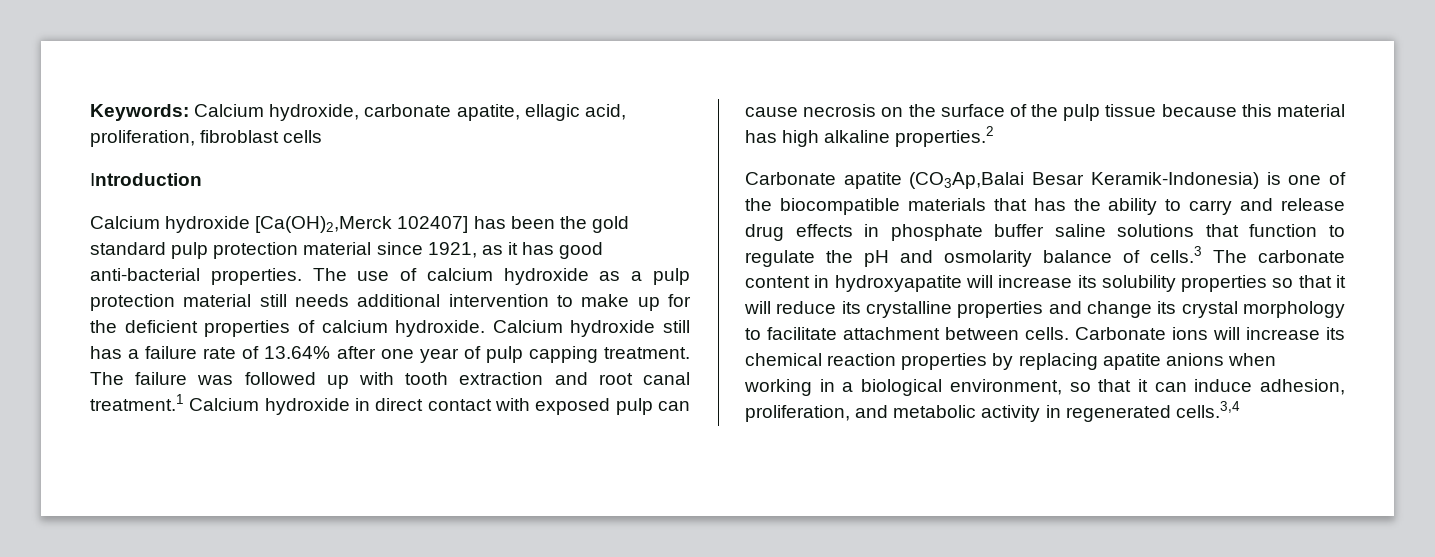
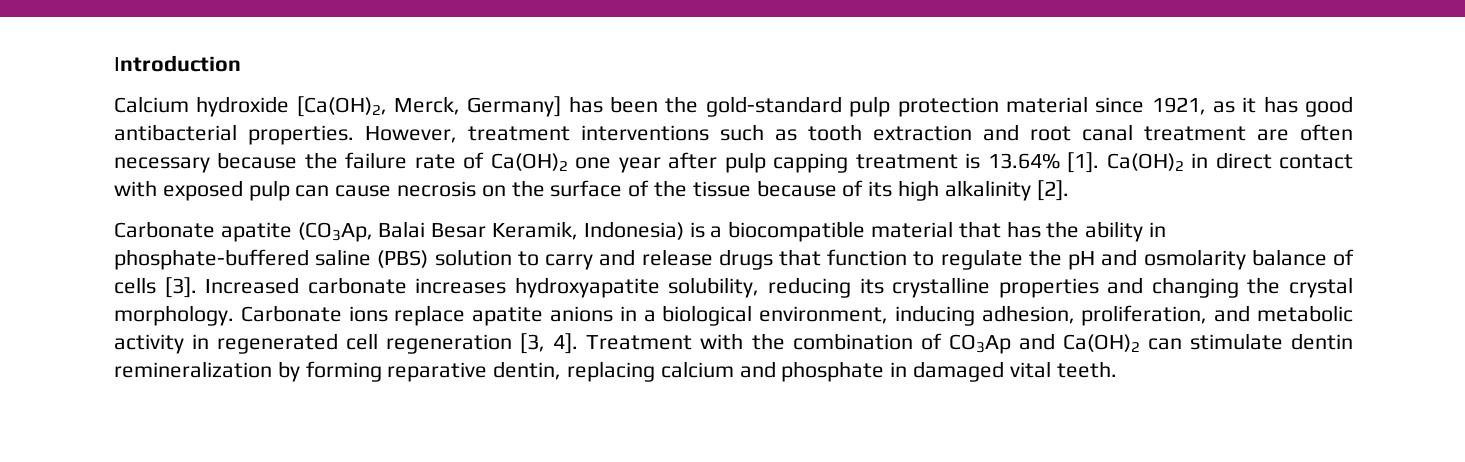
[90,104,626,121] [90,130,323,147] Keywords: Calcium hydroxide, carbonate apatite, ellagic acid, proliferation, fibroblast cells // -> (114, 63) none
[255,216,469,233] [Ca(OH)2,Merck 102407] -> [296,96,562,117] [Ca(OH)2, Merck, Germany]
[591,216,629,233] [90,242,166,255] gold standard -> [705,96,842,117] gold-standard
[90,268,690,285] [90,294,691,311] [90,320,690,337] [90,346,690,363] [90,372,395,389] anti-bacterial properties. The use of calcium hydroxide as a pulp protection material still needs additional intervention to make up for the deficient properties of calcium hydroxide. Calcium hydroxide still has a failure rate of 13.64% after one year of pulp capping treatment. The failure was followed up with -> [114,124,797,145] antibacterial properties. However, treatment interventions such as
[90,394,350,415] treatment.1 Calcium hydroxide -> [1144,124,1353,141] [114,152,1184,173] treatment are often necessary because the failure rate of Ca(OH)2 one year after pulp capping treatment is 13.64% [1]. Ca(OH)2
[1063,104,1101,121] pulp -> (688, 188) none
[1241,104,1345,117] [745,126,995,147] [745,172,1346,189] [745,198,1345,215] [745,224,1195,241] this material has high alkaline properties.2 // Carbonate apatite (CO3Ap,Balai Besar Keramik-Indonesia) is one of the biocompatible materials that has the ability to carry and release drug effects in phosphate buffer saline solutions -> [842,180,1069,201] [114,221,1167,242] [114,249,773,270] of its high alkalinity [2]. // Carbonate apatite (CO3Ap, Balai Besar Keramik, Indonesia) is a biocompatible material that has the ability in phosphate-buffered saline (PBS) solution to carry and release drugs
[1150,246,1345,263] [745,275,1346,292] [744,301,1345,318] [745,327,1345,340] [745,353,1276,370] [744,379,1253,396] cells.3 The carbonate content in hydroxyapatite will increase its solubility properties so that it will reduce its crystalline properties and change its crystal morphology to facilitate attachment between cells. Carbonate ions will increase its chemical reaction properties by replacing apatite anions when working in a biological environment, so that it can induce -> [114,277,1354,298] [114,305,975,326] cells [3]. Increased carbonate increases hydroxyapatite solubility, reducing its crystalline properties and changing the crystal morphology. Carbonate ions replace apatite anions in a biological environment, inducing
[1175,401,1240,418] cells.3,4 -> [346,333,1353,354] [114,361,1117,382] cell regeneration [3, 4]. Treatment with the combination of CO3Ap and Ca(OH)2 can stimulate dentin remineralization by forming reparative dentin, replacing calcium and phosphate in damaged vital teeth.

